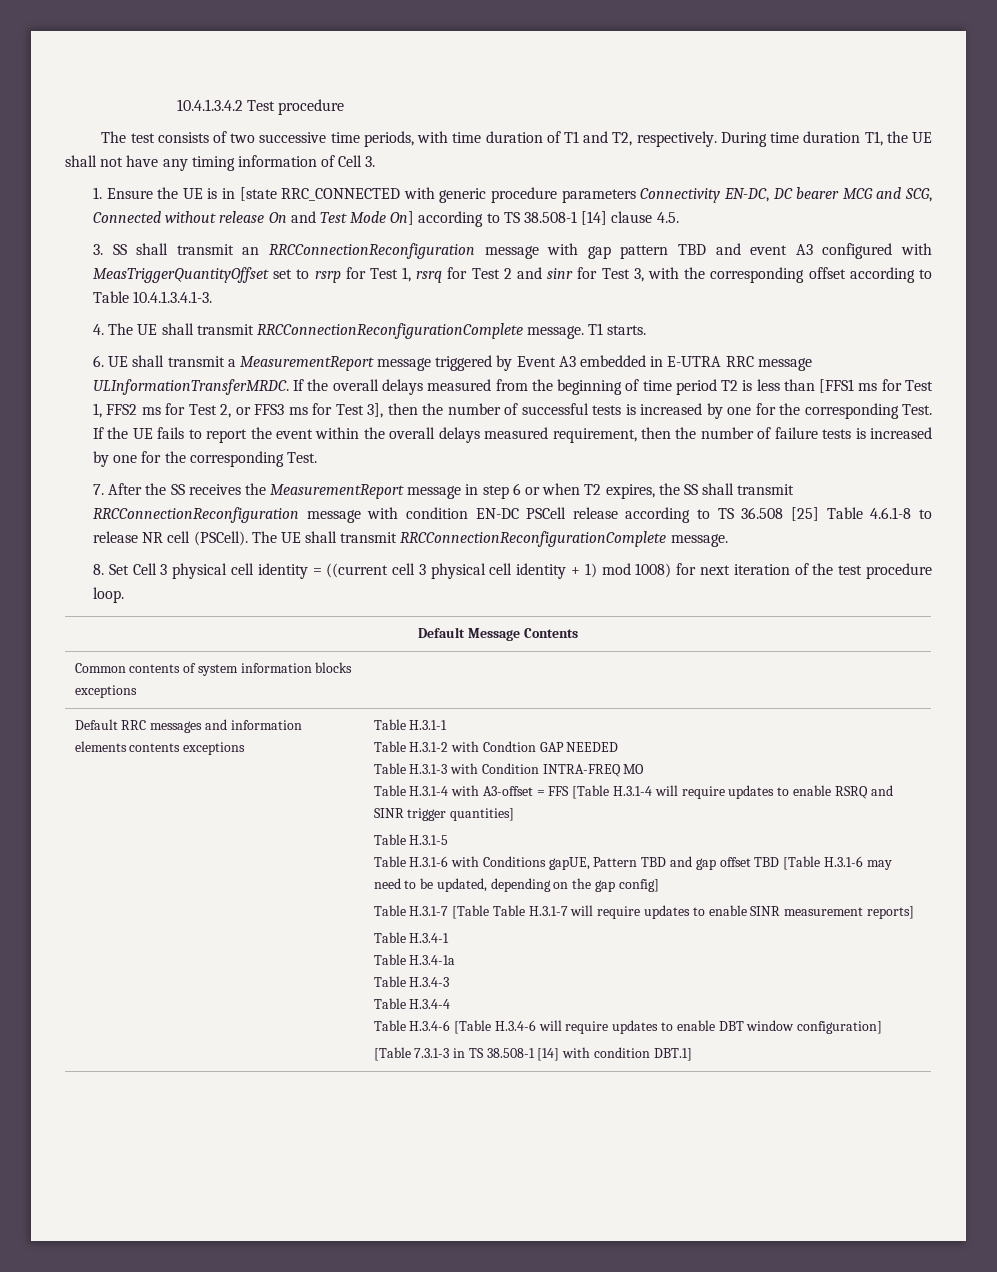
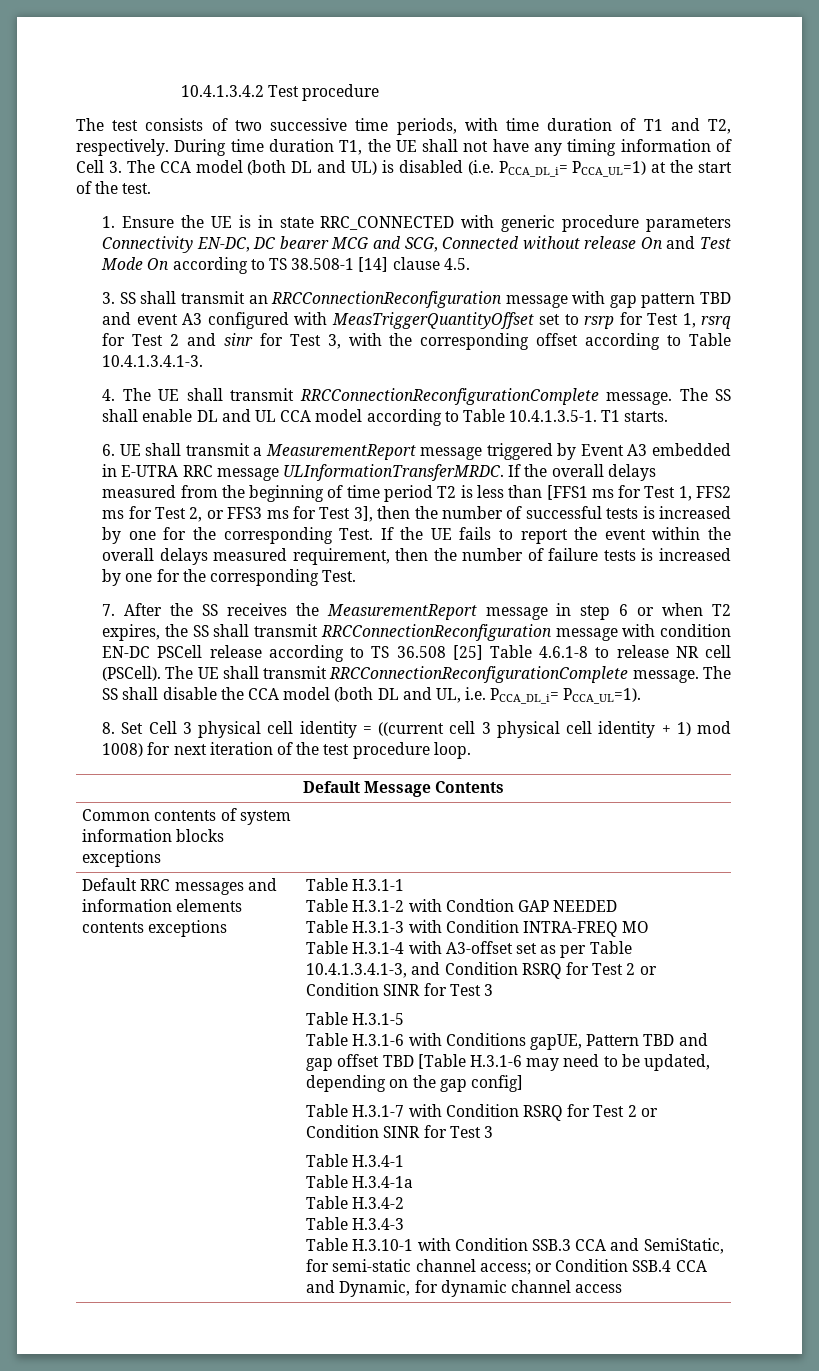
(376, 161) none -> [126,160,732,177] [76,181,152,194] The CCA model (both DL and UL) is disabled (i.e. PCCA_DL_i= PCCA_UL=1) at the start of the test.
[239,187,277,201] [state -> [279,217,314,228] state
[390,211,415,225] On] -> [147,258,170,270] On
(585, 332) none -> [679,388,731,401] [102,409,598,426] The SS shall enable DL and UL CCA model according to Table 10.4.1.3.5-1.
(728, 540) none -> [702,666,731,679] [102,687,642,704] The SS shall disable the CCA model (both DL and UL, i.e. PCCA_DL_i= PCCA_UL=1).
[536,785,893,799] [373,808,515,821] = FFS [Table H.3.1-4 will require updates to enable RSRQ and SINR trigger quantities] -> [515,941,632,958] [306,962,657,979] [306,983,493,996] set as per Table 10.4.1.3.4.1-3, and Condition RSRQ for Test 2 or Condition SINR for Test 3
[452,905,914,919] [Table Table H.3.1-7 will require updates to enable SINR measurement reports] -> [408,1104,658,1121] [306,1125,493,1138] with Condition RSRQ for Test 2 or Condition SINR for Test 3
(456, 960) none -> [306,1196,405,1209] // Table H.3.4-2
[409,999,451,1009] [373,1020,883,1034] [373,1047,692,1061] H.3.4-4 // Table H.3.4-6 [Table H.3.4-6 will require updates to enable DBT window configuration] // [Table 7.3.1-3 in TS 38.508-1 [14] with condition DBT.1] -> [352,1238,724,1254] [306,1259,707,1275] [306,1280,623,1297] H.3.10-1 with Condition SSB.3 CCA and SemiStatic, for semi-static channel access; or Condition SSB.4 CCA and Dynamic, for dynamic channel access

